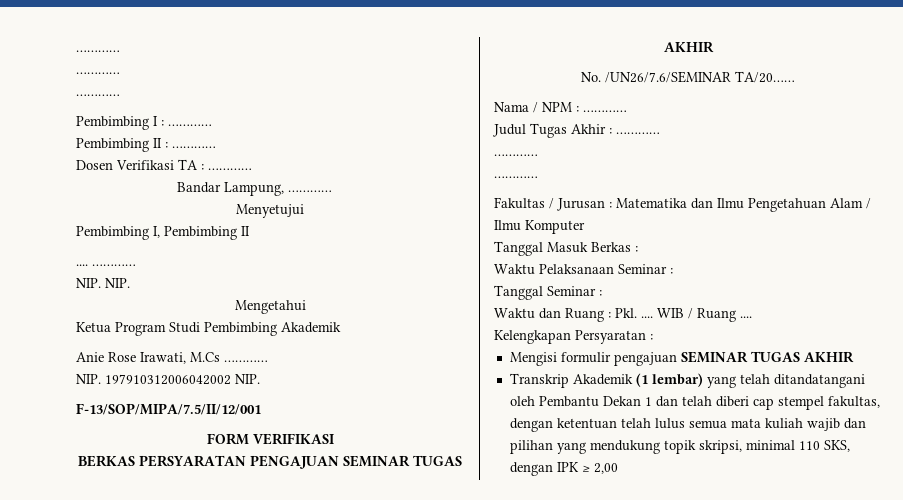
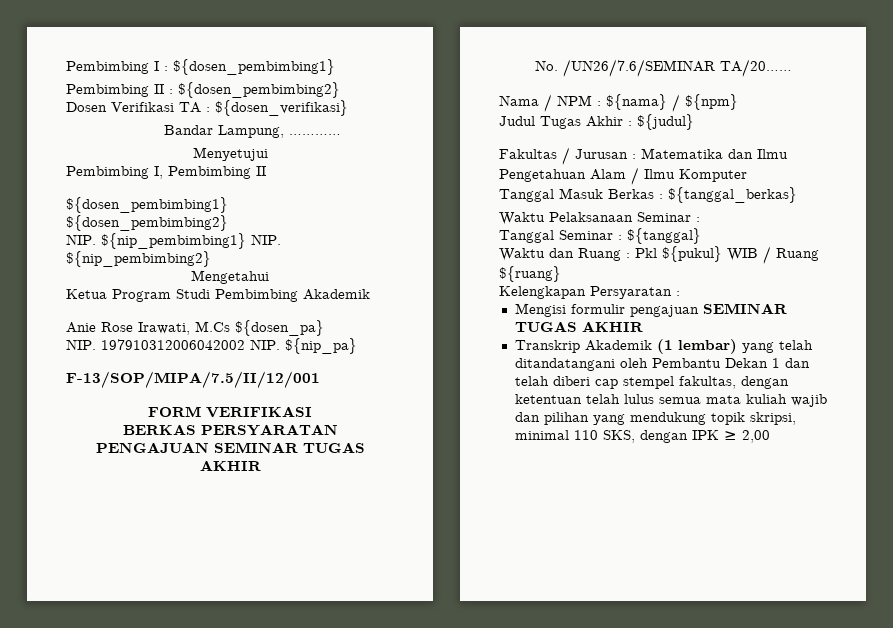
[76,50,120,52] [76,72,120,74] [76,94,120,96] ………… // ………… // ………… // -> (66, 67) none
[168,124,212,126] ………… -> [173,59,335,75] ${dosen_pembimbing1}
[172,146,216,148] ………… -> [178,82,340,98] ${dosen_pembimbing2}
[208,168,252,170] ………… -> [215,100,348,116] ${dosen_verifikasi}
[76,264,136,266] [76,278,130,288] .... ………… // NIP. NIP. -> [66,197,228,213] [66,215,228,231] [66,233,281,249] [66,251,211,267] ${dosen_pembimbing1} ${dosen_pembimbing2} // NIP. ${nip_pembimbing1} NIP. ${nip_pembimbing2}
[224,360,268,362] ………… -> [235,320,324,336] ${dosen_pa}
(260, 379) none -> [285,338,357,354] ${nip_pa}
[583,110,627,112] ………… -> [606,94,738,112] ${nama} / ${npm}
[616,132,660,134] [494,154,538,156] [494,176,538,178] ………… // ………… // ………… -> [637,114,694,130] ${judul}
(638, 249) none -> [668,187,797,203] ${tanggal_berkas}
(602, 293) none -> [627,228,701,244] ${tanggal}
[615,308,653,318] Pkl. .... -> [635,246,722,262] Pkl ${pukul}
[740,316,752,318] .... -> [499,266,561,282] ${ruang}

